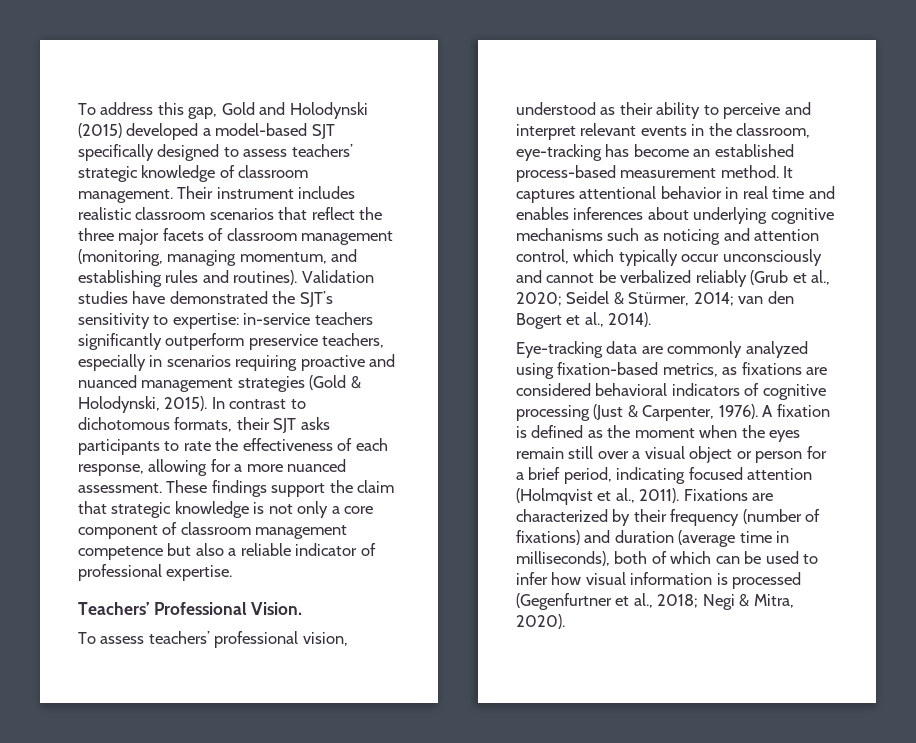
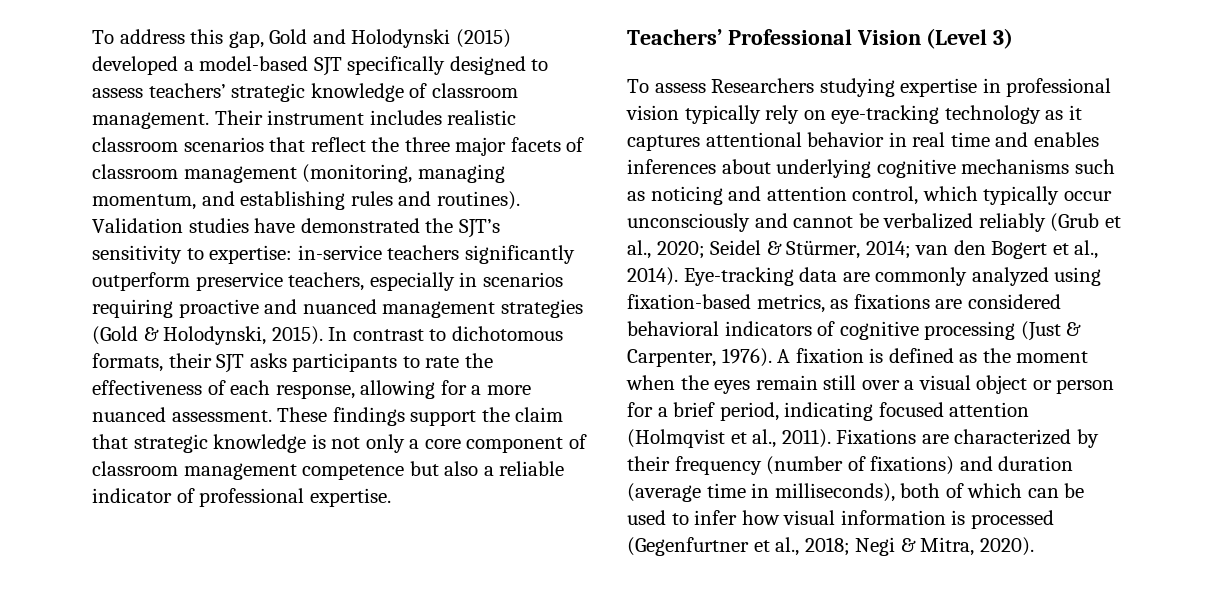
[251,602,303,615] Vision. -> [856,28,1014,49] Vision (Level 3)
[148,631,348,648] [516,102,811,119] [516,123,811,140] [516,144,794,161] [516,165,794,182] teachers’ professional vision, understood as their ability to perceive and interpret relevant events in the classroom, eye-tracking has become an established process-based measurement method. It -> [711,78,1112,97] [626,105,1082,124] Researchers studying expertise in professional vision typically rely on eye-tracking technology as it
(652, 319) // -> (678, 276) none

